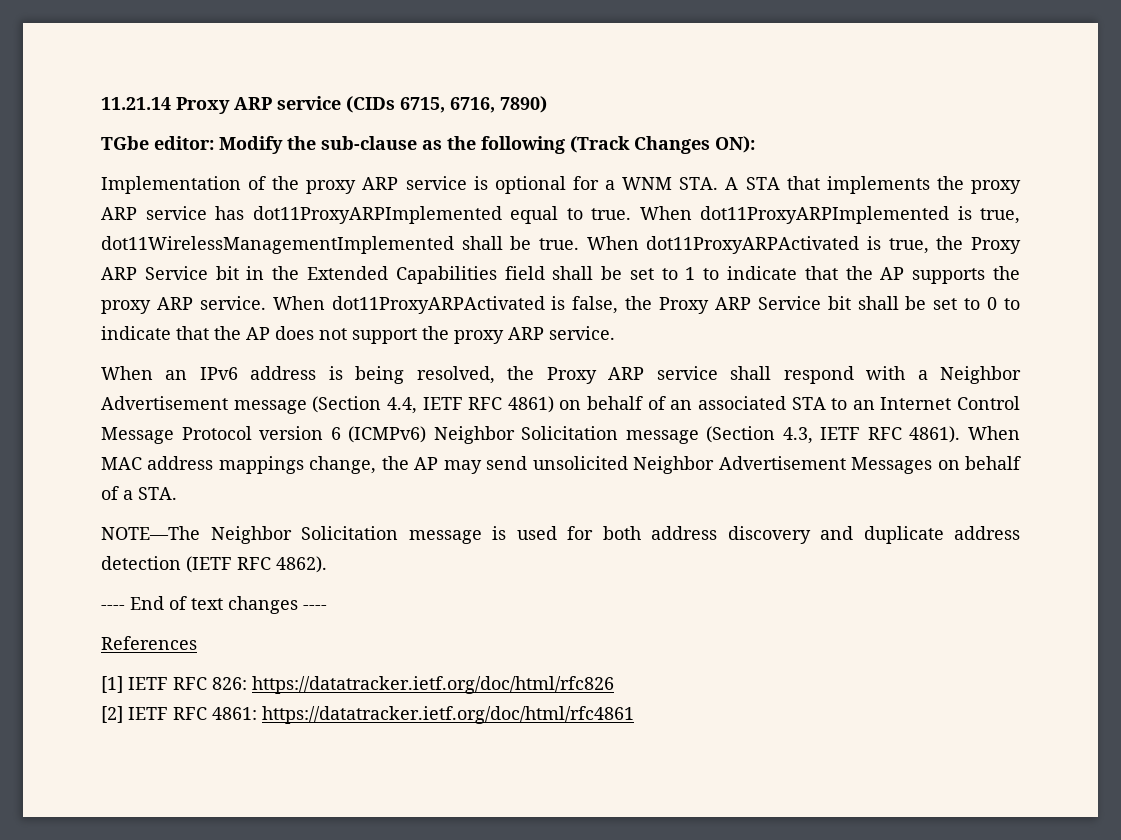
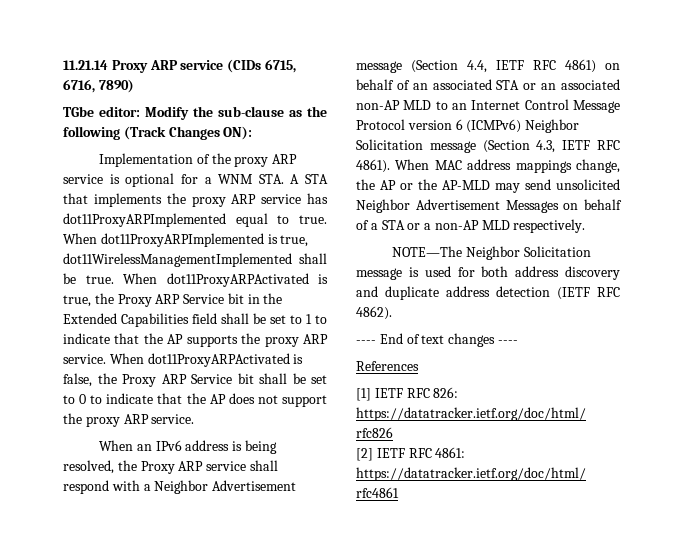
(826, 403) none -> [523,79,620,90] [356,100,432,110] or an associated non-AP MLD
(439, 463) none -> [400,179,490,190] or the AP-MLD
[138,487,177,500] STA. -> [381,219,586,233] STA or a non-AP MLD respectively.

